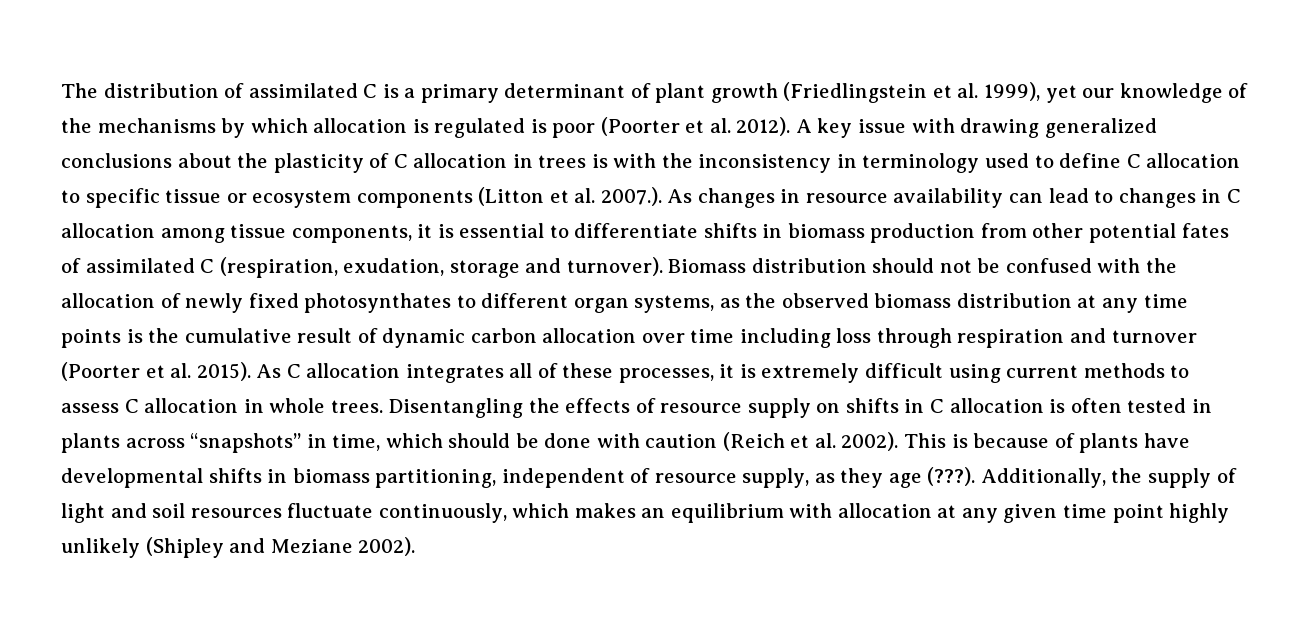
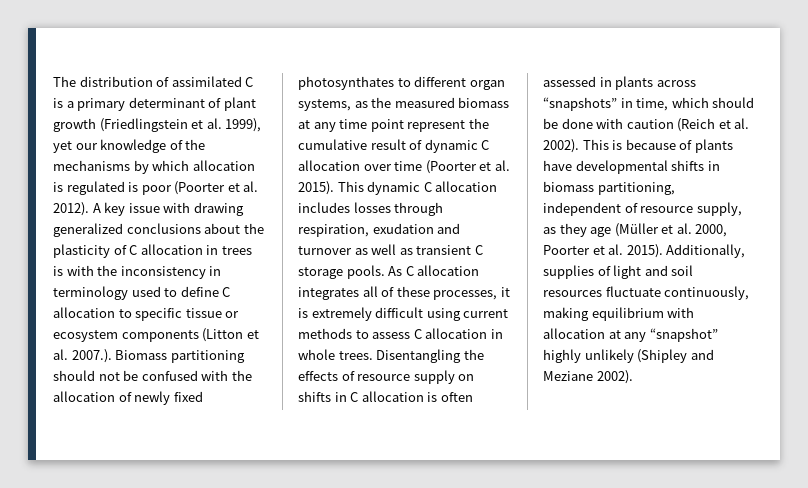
[667,188,1241,208] [61,223,1229,243] [61,257,867,278] As changes in resource availability can lead to changes in C allocation among tissue components, it is essential to differentiate shifts in biomass production from other potential fates of assimilated C (respiration, exudation, storage and turnover). Biomass distribution -> [115,350,245,363] Biomass partitioning
[781,293,1072,308] observed biomass distribution -> [394,97,510,108] measured biomass
[61,329,143,348] points is -> [370,119,466,132] point represent
[470,328,537,343] carbon -> [481,140,490,150] C
[739,328,1197,348] [61,362,251,381] including loss through respiration and turnover (Poorter et al. 2015). -> [425,160,510,174] [298,181,498,195] [298,202,444,216] [298,223,461,237] [298,244,483,255] [298,265,385,279] (Poorter et al. 2015). This dynamic C allocation includes losses through respiration, exudation and turnover as well as transient C storage pools.
[1127,398,1187,413] tested -> [543,76,596,87] assessed
[927,467,1212,488] (???). Additionally, the supply -> [614,223,728,237] [543,244,746,258] [543,265,594,279] (Müller et al. 2000, Poorter et al. 2015). Additionally, supplies
[512,503,666,518] which makes an -> [543,307,589,321] making
[1003,504,1164,523] given time point -> [649,328,718,342] “snapshot”

